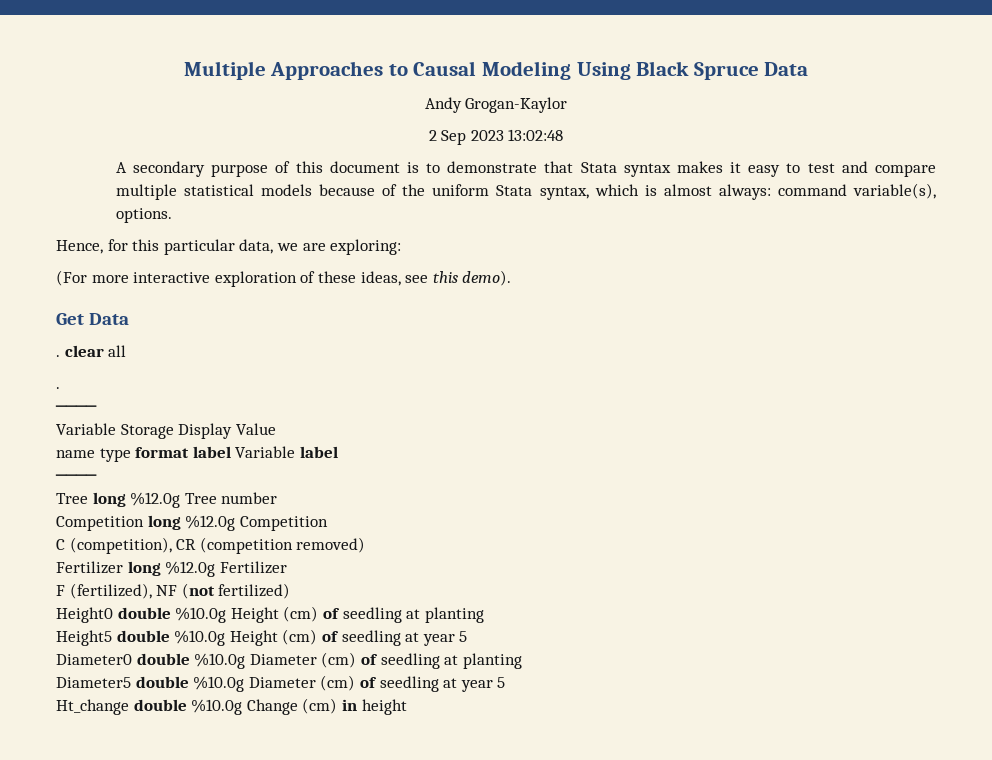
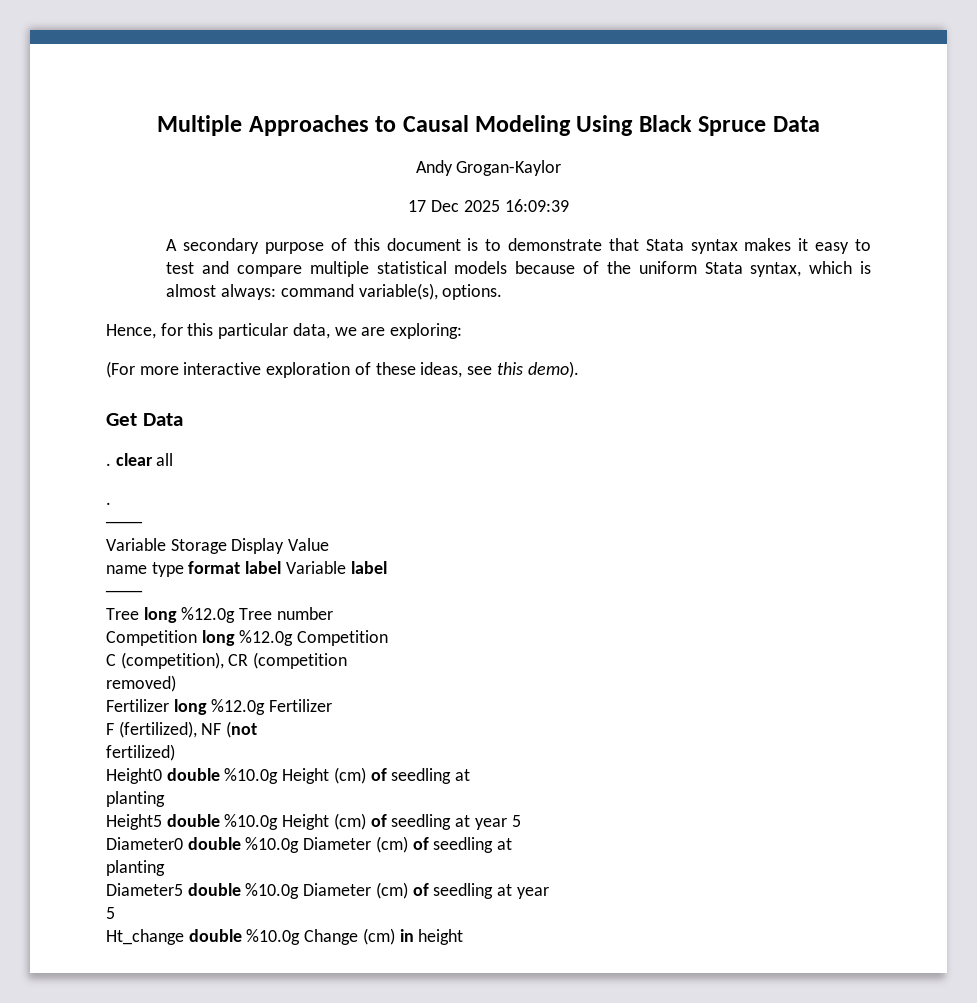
[428,129,564,145] 2 Sep 2023 13:02:48 -> [408,199,569,212] 17 Dec 2025 16:09:39
(293, 545) none -> (348, 660) //
(215, 591) none -> (258, 729) //
(421, 614) none -> (471, 775) //
(459, 660) none -> (513, 844) //
(493, 686) none -> (549, 893) //

